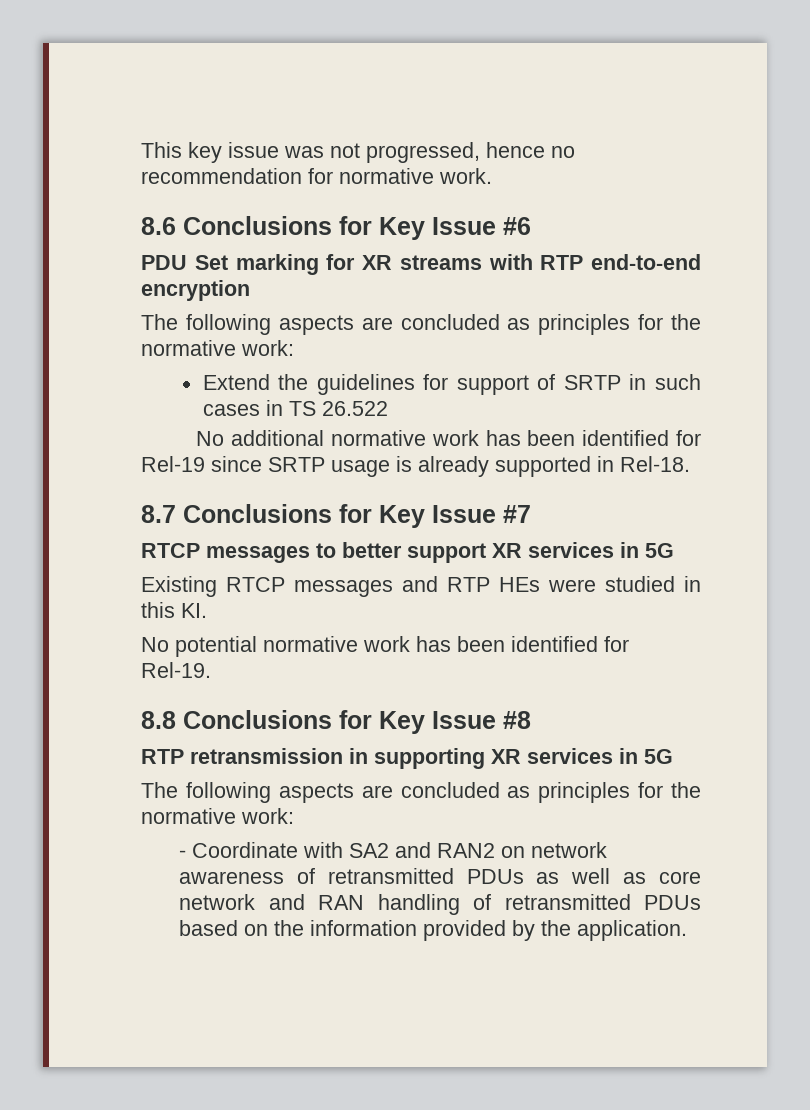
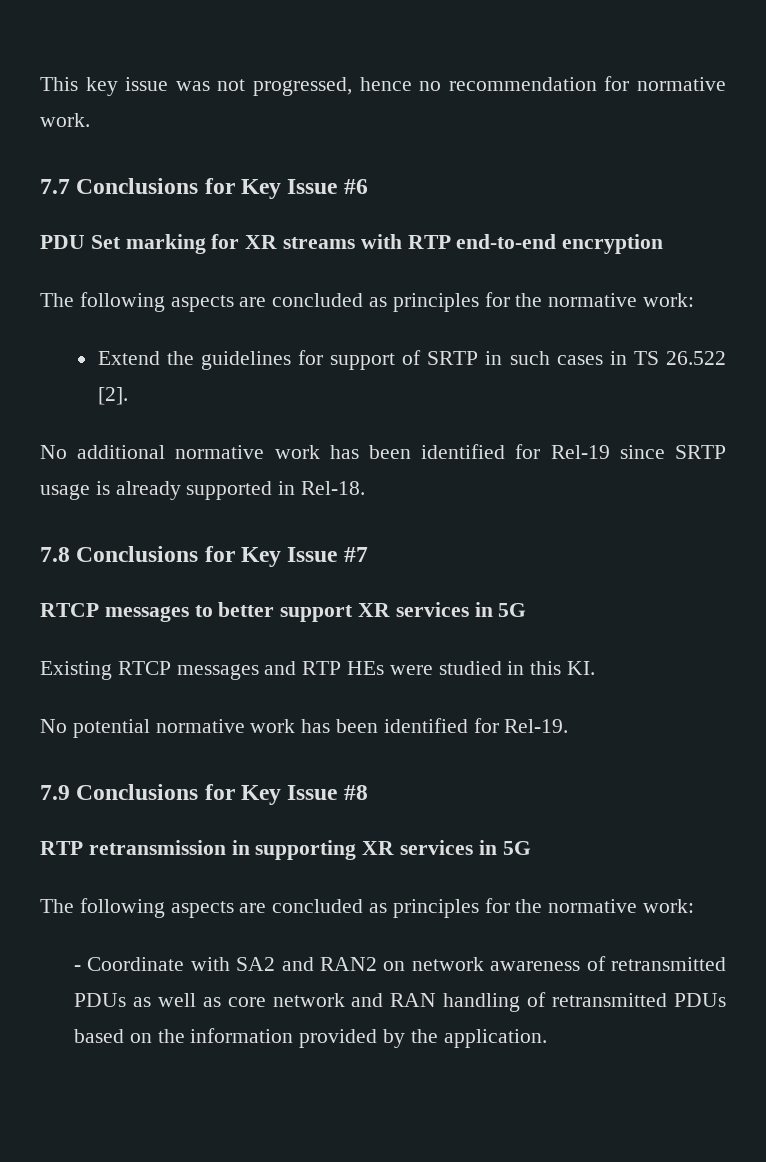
[141,217,176,235] 8.6 -> [40,179,70,194] 7.7
(388, 408) none -> [97,387,128,405] [2].
[141,505,176,523] 8.7 -> [40,547,70,562] 7.8
[141,711,176,729] 8.8 -> [40,785,70,800] 7.9

